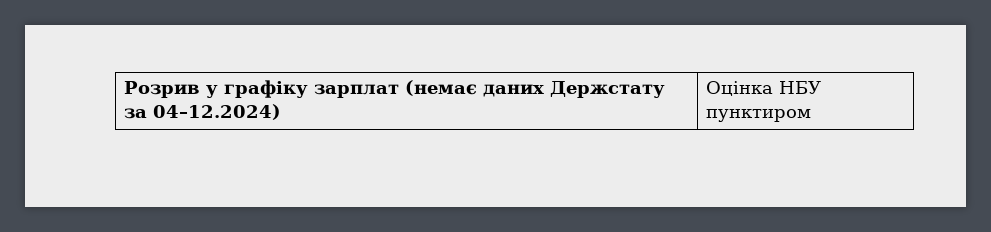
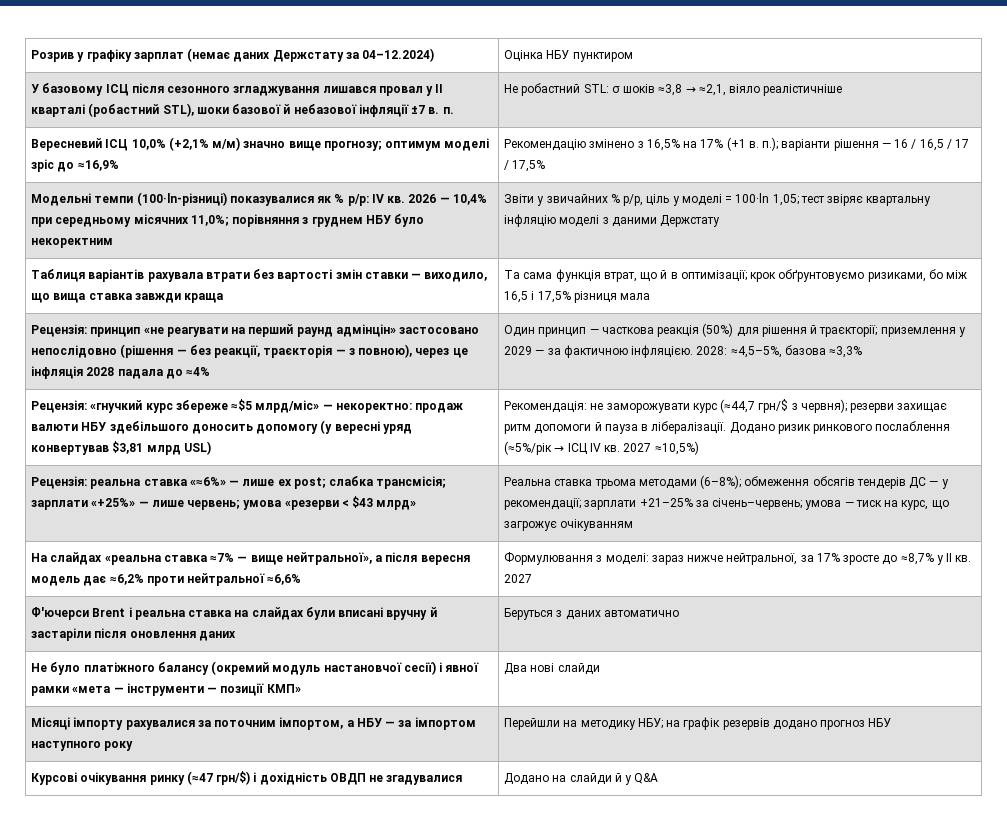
(812, 115) none -> [31,83,444,96] [31,103,454,117] [504,83,843,96] [31,137,490,151] [31,159,119,172] [504,137,970,151] [504,160,546,172] [31,192,487,206] [31,214,425,227] [31,238,114,248] [504,193,932,206] [504,214,721,227] [31,269,488,282] [31,293,224,303] [504,269,968,282] [504,291,651,303] [31,324,480,337] [31,344,468,358] [31,366,211,379] [504,323,966,337] [504,345,863,358] [31,399,464,413] [31,420,412,434] [31,441,211,455] [504,399,948,413] [504,421,951,434] [504,441,699,455] [31,476,447,489] [31,496,417,510] [504,475,949,489] [504,498,949,510] [504,519,634,531] [31,552,470,565] [31,573,302,586] [504,552,972,565] [504,574,533,583] [31,607,437,620] [31,628,236,641] [504,608,679,620] [31,661,480,675] [31,683,301,696] [504,663,600,675] [31,717,476,730] [31,741,134,751] [504,717,892,730] [31,771,463,785] [504,773,659,785] // У базовому ІСЦ після сезонного згладжування лишався провал у II кварталі (робастний STL), шоки базової й небазової інфляції ±7 в. п. | Не робастний STL: σ шоків ≈3,8 → ≈2,1, віяло реалістичніше // Вересневий ІСЦ 10,0% (+2,1% м/м) значно вище прогнозу; оптимум моделі зріс до ≈16,9% | Рекомендацію змінено з 16,5% на 17% (+1 в. п.); варіанти рішення — 16 / 16,5 / 17 / 17,5% // Модельні темпи (100·ln-різниці) показувалися як % р/р: IV кв. 2026 — 10,4% при середньому місячних 11,0%; порівняння з груднем НБУ було некоректним | Звіти у звичайних % р/р, ціль у моделі = 100·ln 1,05; тест звіряє квартальну інфляцію моделі з даними Держстату // Таблиця варіантів рахувала втрати без вартості змін ставки — виходило, що вища ставка завжди краща | Та сама функція втрат, що й в оптимізації; крок обґрунтовуємо ризиками, бо між 16,5 і 17,5% різниця мала // Рецензія: принцип «не реагувати на перший раунд адмінцін» застосовано непослідовно (рішення — без реакції, траєкторія — з повною), через це інфляція 2028 падала до ≈4% | Один принцип — часткова реакція (50%) для рішення й траєкторії; приземлення у 2029 — за фактичною інфляцією. 2028: ≈4,5–5%, базова ≈3,3% // Рецензія: «гнучкий курс збереже ≈$5 млрд/міс» — некоректно: продаж валюти НБУ здебільшого доносить допомогу (у вересні уряд конвертував $3,81 млрд USL) | Рекомендація: не заморожувати курс (≈44,7 грн/$ з червня); резерви захищає ритм допомоги й пауза в лібералізації. Додано ризик ринкового послаблення (≈5%/рік → ІСЦ IV кв. 2027 ≈10,5%) // Рецензія: реальна ставка «≈6%» — лише ex post; слабка трансмісія; зарплати «+25%» — лише червень; умова «резерви < $43 млрд» | Реальна ставка трьома методами (6–8%); обмеження обсягів тендерів ДС — у рекомендації; зарплати +21–25% за січень–червень; умова — тиск на курс, що загрожує очікуванням // На слайдах «реальна ставка ≈7% — вище нейтральної», а після вересня модель дає ≈6,2% проти нейтральної ≈6,6% | Формулювання з моделі: зараз нижче нейтральної, за 17% зросте до ≈8,7% у II кв. 2027 // Ф'ючерси Brent і реальна ставка на слайдах були вписані вручну й застаріли після оновлення даних | Беруться з даних автоматично // Не було платіжного балансу (окремий модуль настановчої сесії) і явної рамки «мета — інструменти — позиції КМП» | Два нові слайди // Місяці імпорту рахувалися за поточним імпортом, а НБУ — за імпортом наступного року | Перейшли на методику НБУ; на графік резервів додано прогноз НБУ // Курсові очікування ринку (≈47 грн/$) і дохідність ОВДП не згадувалися | Додано на слайди й у Q&A

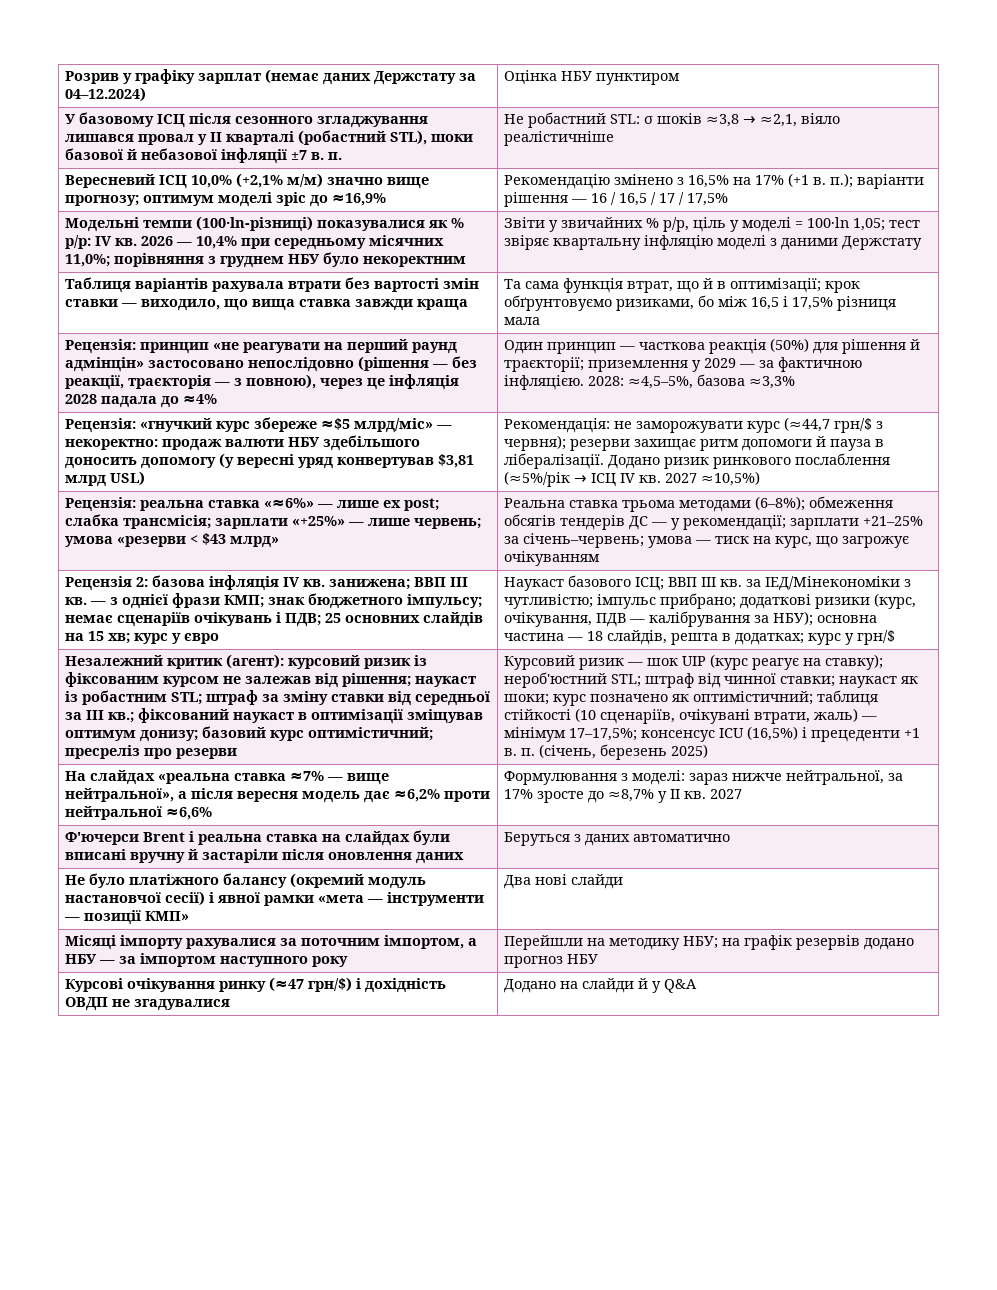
(634, 525) none -> [65,575,469,591] [65,593,483,609] [65,612,484,627] [65,631,220,644] [504,575,912,591] [504,593,917,609] [504,611,878,627] [504,630,896,645] [65,654,428,669] [65,672,477,688] [65,690,491,706] [65,708,484,724] [65,726,434,742] [65,745,238,759] [504,654,884,670] [504,672,919,688] [504,690,879,706] [504,708,878,724] [504,726,921,742] [504,744,709,760] // Рецензія 2: базова інфляція IV кв. занижена; ВВП III кв. — з однієї фрази КМП; знак бюджетного імпульсу; немає сценаріїв очікувань і ПДВ; 25 основних слайдів на 15 хв; курс у євро | Наукаст базового ІСЦ; ВВП III кв. за ІЕД/Мінекономіки з чутливістю; імпульс прибрано; додаткові ризики (курс, очікування, ПДВ — калібрування за НБУ); основна частина — 18 слайдів, решта в додатках; курс у грн/$ // Незалежний критик (агент): курсовий ризик із фіксованим курсом не залежав від рішення; наукаст із робастним STL; штраф за зміну ставки від середньої за III кв.; фіксований наукаст в оптимізації зміщував оптимум донизу; базовий курс оптимістичний; пресреліз про резерви | Курсовий ризик — шок UIP (курс реагує на ставку); нероб'юстний STL; штраф від чинної ставки; наукаст як шоки; курс позначено як оптимістичний; таблиця стійкості (10 сценаріїв, очікувані втрати, жаль) — мінімум 17–17,5%; консенсус ICU (16,5%) і прецеденти +1 в. п. (січень, березень 2025)

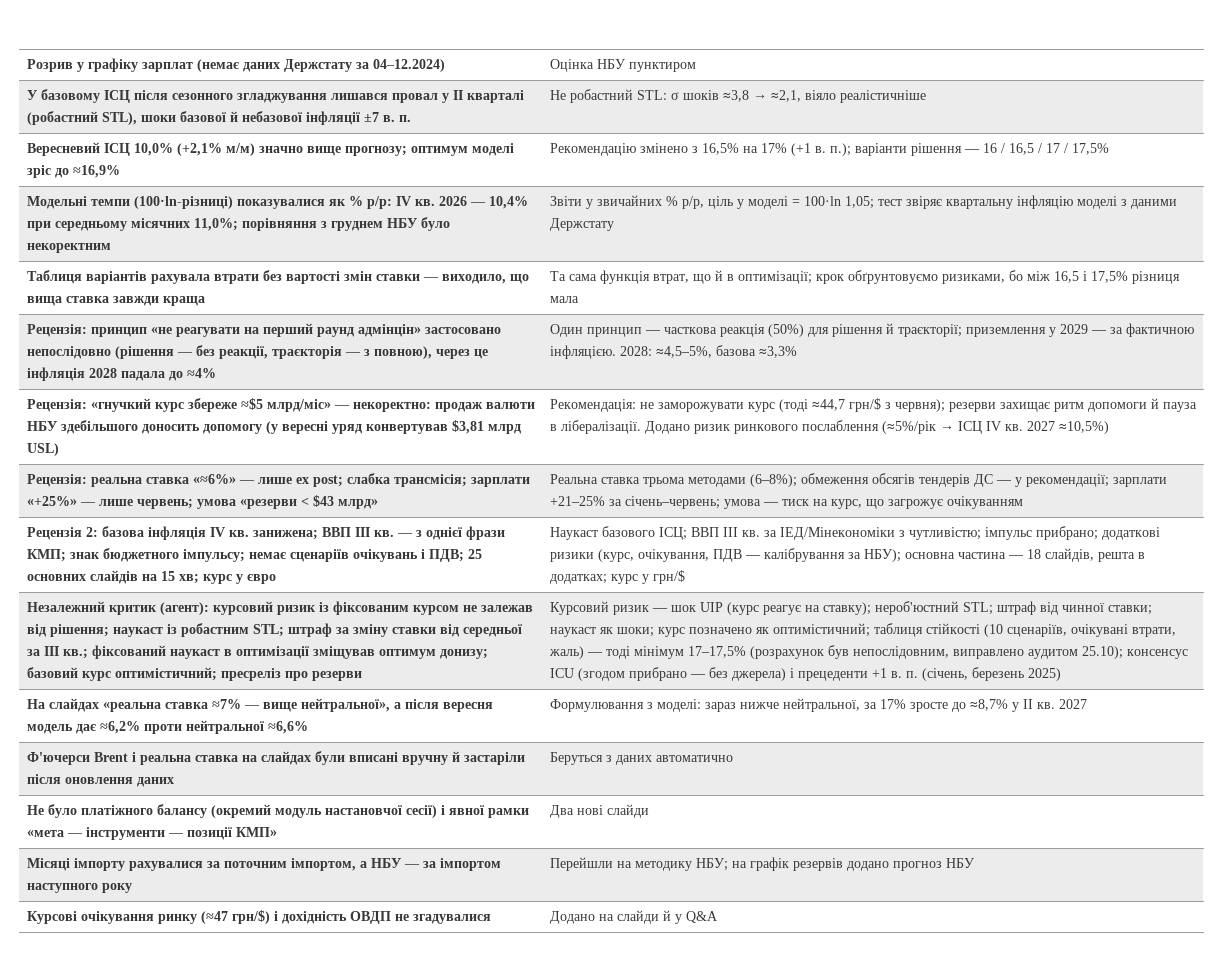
[784,417,831,432] (≈44,7 -> [778,399,845,412] (тоді ≈44,7
[504,726,799,742] мінімум 17–17,5%; консенсус ICU (16,5%) -> [605,645,1188,659] [549,667,786,681] тоді мінімум 17–17,5% (розрахунок був непослідовним, виправлено аудитом 25.10); консенсус ICU (згодом прибрано — без джерела)

